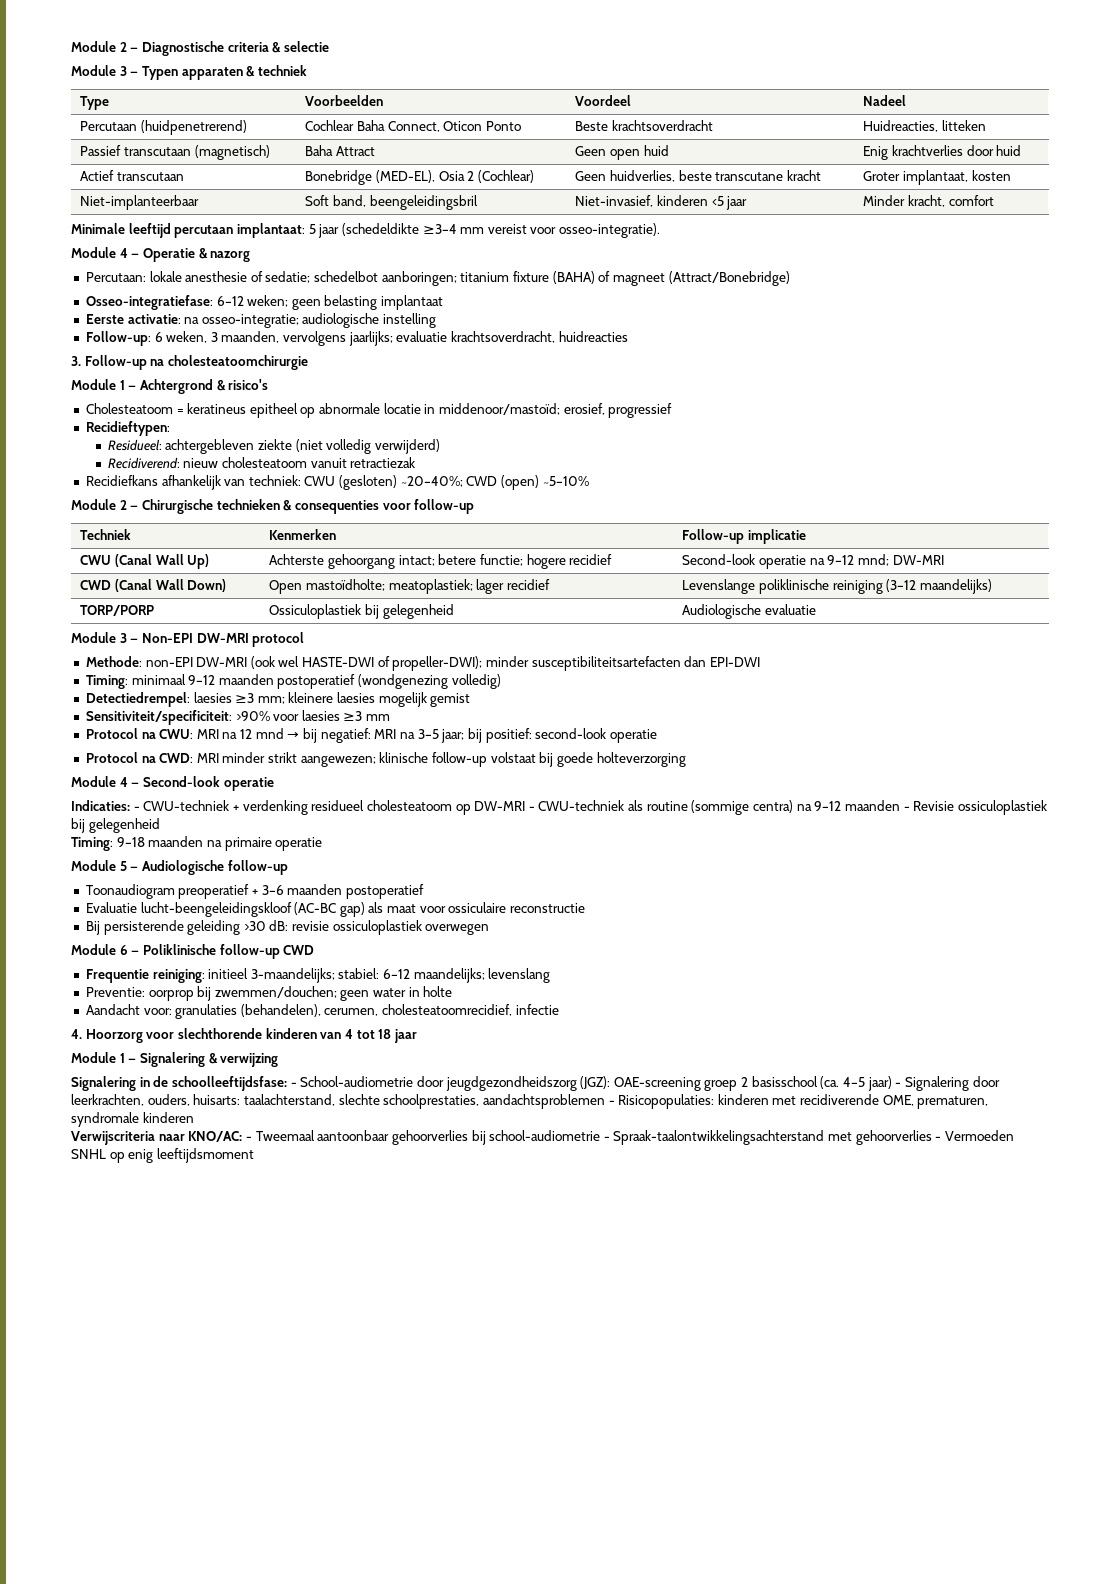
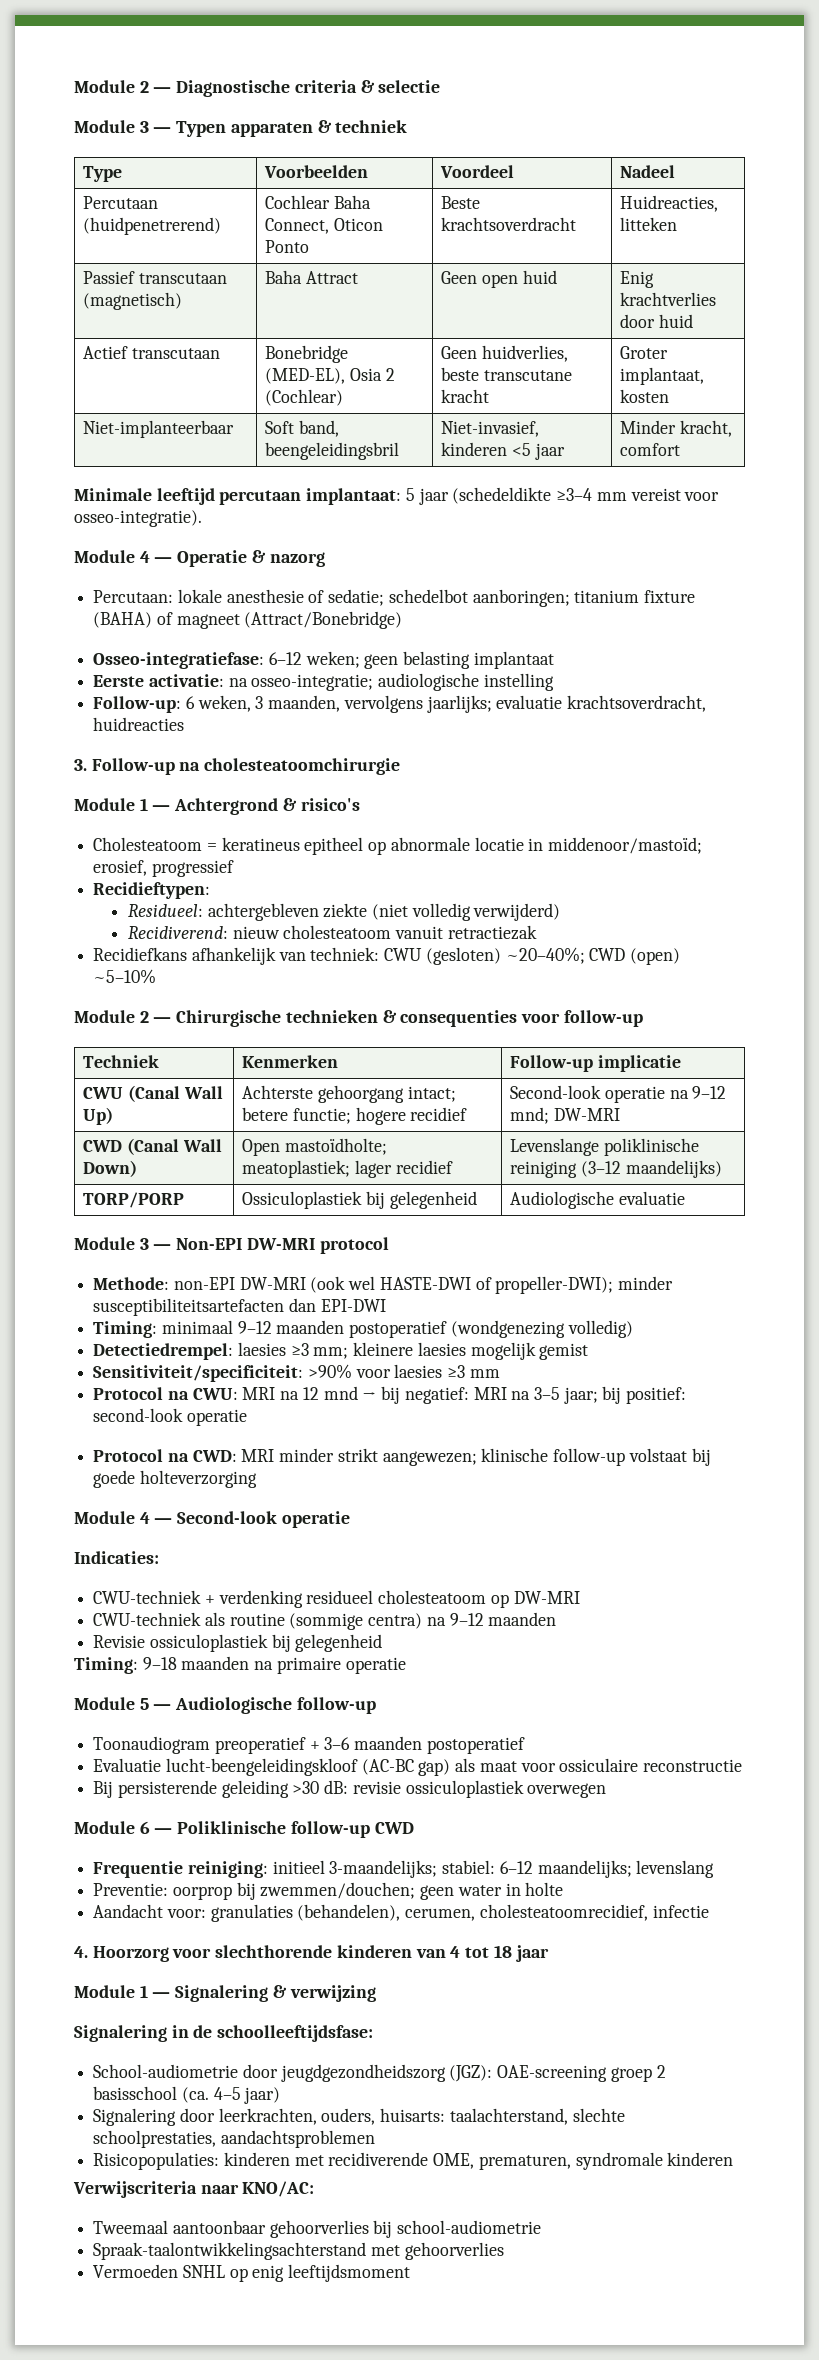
[133,806,140,811] - -> (159, 1557) //
[528,806,535,811] - -> (580, 1597) //
[903,806,910,811] - -> (557, 1619) //
[290,1082,297,1087] - -> (374, 2033) //
[895,1082,902,1087] - -> (281, 2095) //
[608,1100,615,1105] - -> (375, 2139) //
[245,1136,252,1141] - -> (315, 2189) //
[603,1136,610,1141] - -> (542, 2227) //
[935,1136,942,1141] - -> (504, 2251) //

